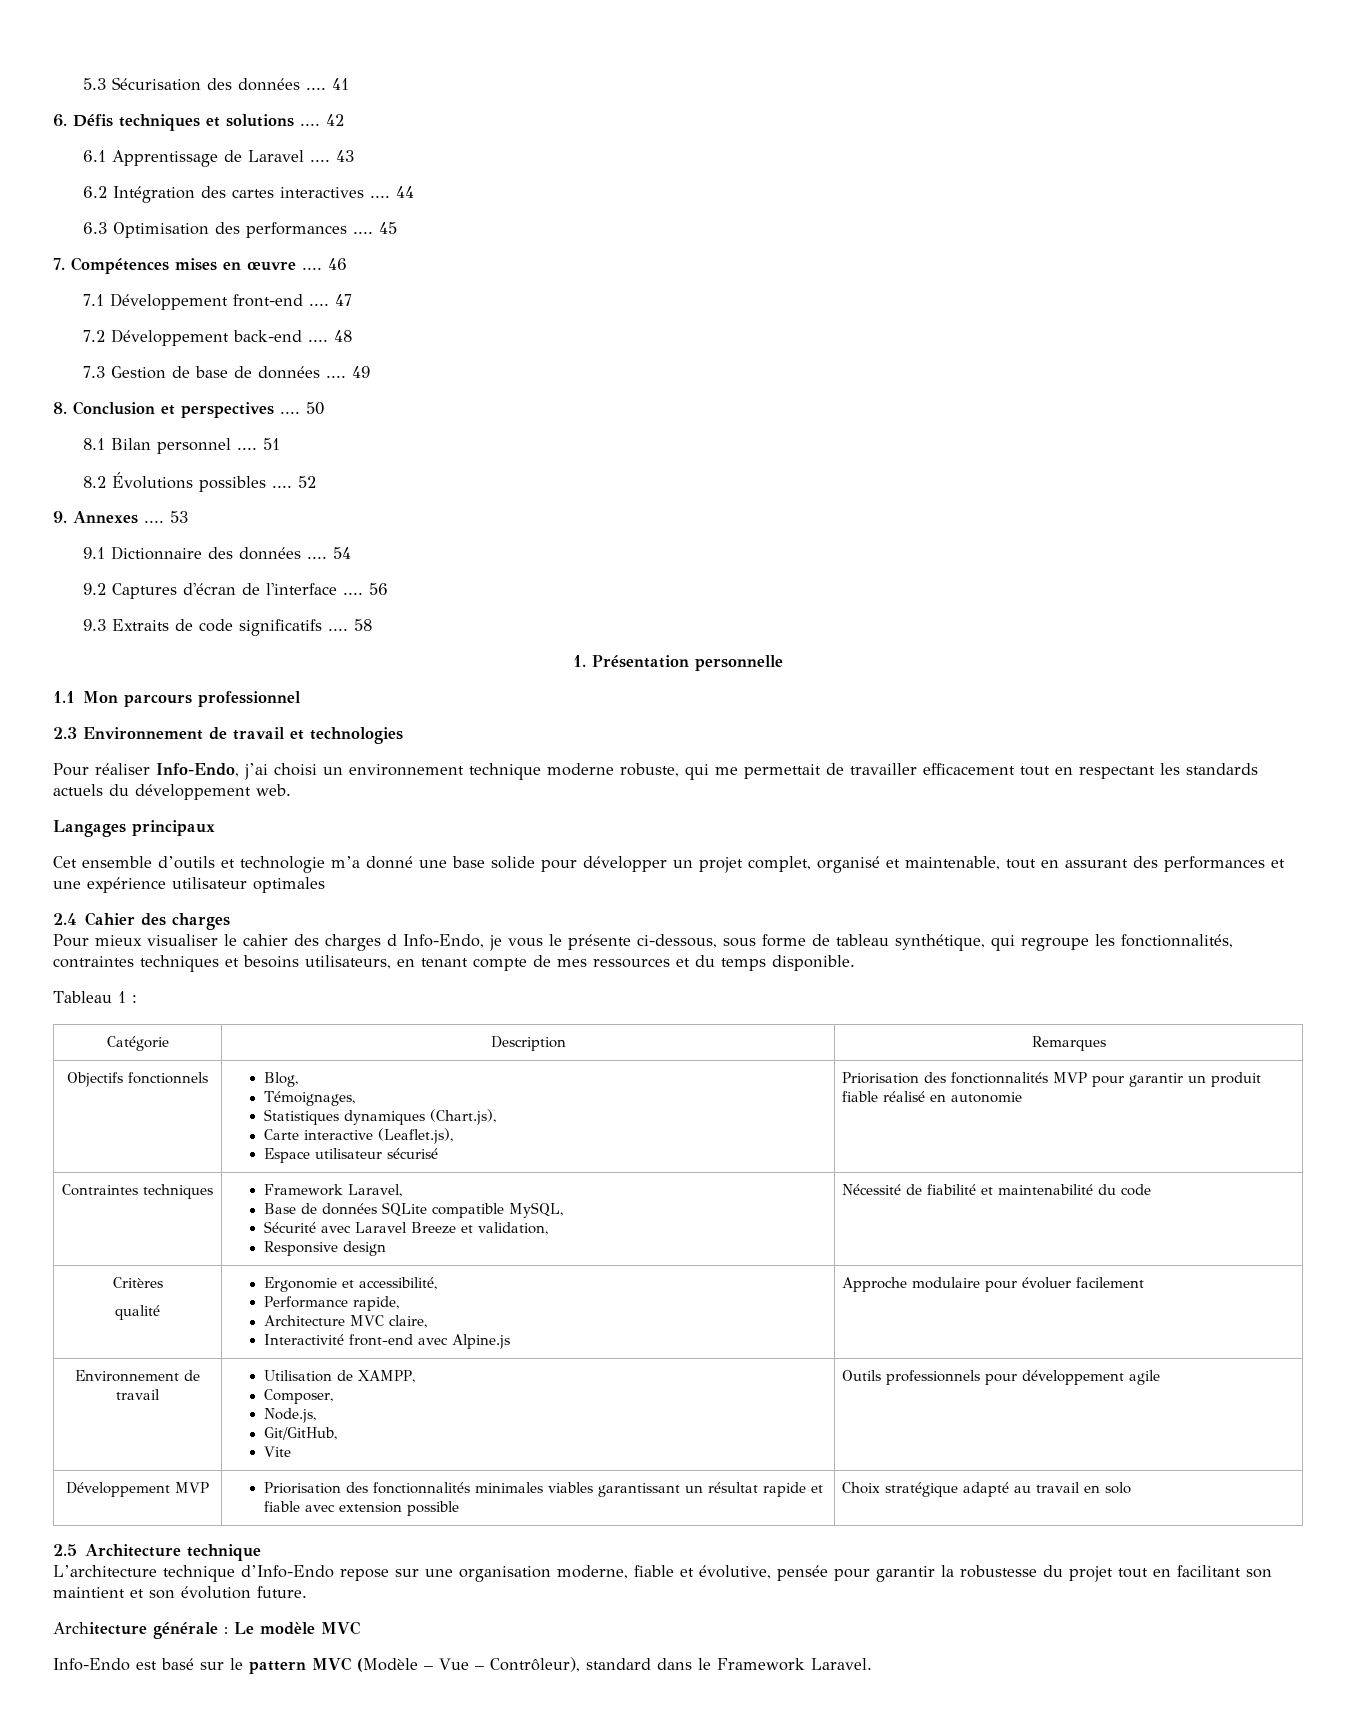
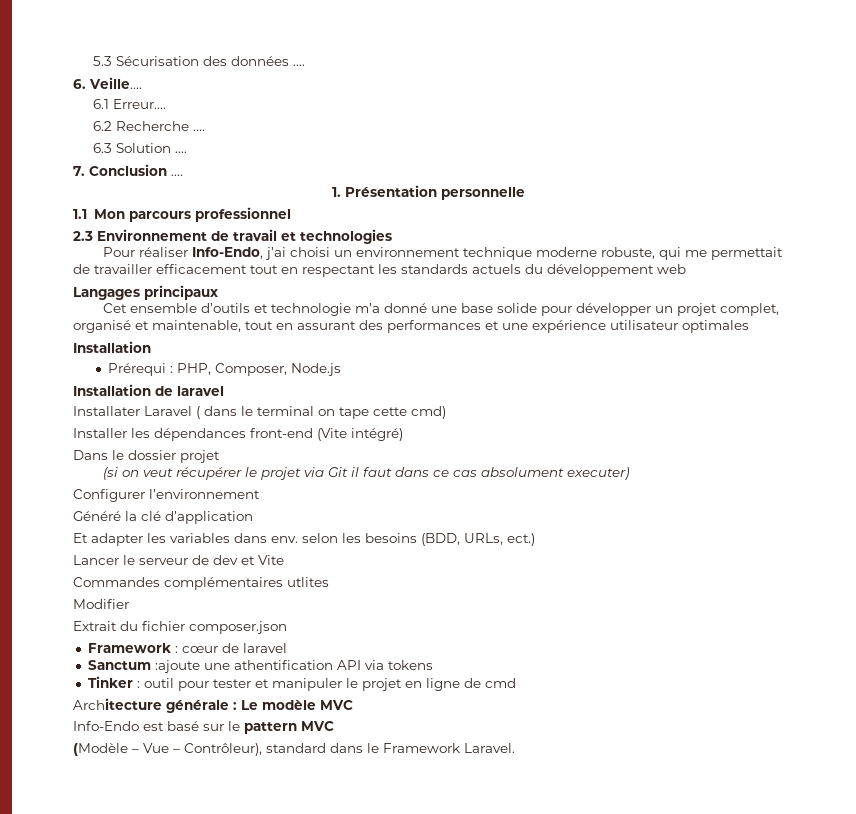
[332,78,350,90] 41 -> (305, 65) none
[73,114,344,131] [83,150,355,167] [83,186,415,203] Défis techniques et solutions .... 42 // 6.1 Apprentissage de Laravel .... 43 // 6.2 Intégration des cartes interactives .... 44 -> [89,77,142,89] [92,99,166,109] [92,121,205,131] Veille.... // 6.1 Erreur.... // 6.2 Recherche ....
[113,222,398,238] Optimisation des performances .... 45 -> [115,143,187,153] Solution ....
[71,257,347,274] [83,293,353,310] [83,329,353,346] [83,366,371,379] [53,401,324,418] [83,438,281,454] [83,472,317,492] [53,511,188,524] [83,546,352,560] [83,583,389,599] [83,619,373,636] Compétences mises en œuvre .... 46 // 7.1 Développement front-end .... 47 // 7.2 Développement back-end .... 48 // 7.3 Gestion de base de données .... 49 // 8. Conclusion et perspectives .... 50 // 8.1 Bilan personnel .... 51 // 8.2 Évolutions possibles .... 52 // 9. Annexes .... 53 // 9.1 Dictionnaire des données .... 54 // 9.2 Captures d'écran de l'interface .... 56 // 9.3 Extraits de code significatifs .... 58 -> [89,164,183,176] Conclusion ....
[256,784,291,796] web. -> [657,264,686,274] web
[53,912,231,930] [53,934,1233,951] [53,955,855,972] [53,991,137,1003] [106,1036,169,1051] [490,1036,566,1051] [1031,1036,1106,1051] [67,1072,208,1087] [263,1072,298,1087] [263,1091,355,1106] [263,1109,496,1125] [263,1128,453,1144] [263,1148,438,1163] [842,1072,1262,1087] [842,1091,1023,1103] [62,1184,213,1199] [263,1184,402,1197] [263,1202,563,1218] [263,1221,548,1235] [263,1241,386,1256] [842,1184,1152,1196] [112,1277,163,1288] [115,1305,160,1320] [263,1277,437,1292] [263,1296,399,1311] [263,1315,427,1328] [263,1334,510,1349] [842,1277,1145,1292] [75,1370,200,1382] [116,1389,160,1400] [263,1370,415,1383] [263,1389,333,1404] [263,1408,316,1423] [263,1427,337,1440] [263,1446,291,1457] [842,1370,1161,1385] [66,1482,209,1497] [263,1482,823,1497] [263,1501,459,1516] [842,1482,1132,1497] [53,1544,262,1561] [53,1565,1272,1582] [53,1586,307,1599] 2.4 Cahier des charges // Pour mieux visualiser le cahier des charges d Info-Endo, je vous le présente ci-dessous, sous forme de tableau synthétique, qui regroupe les fonctionnalités, contraintes techniques et besoins utilisateurs, en tenant compte de mes ressources et du temps disponible. // Tableau 1 : // Catégorie | Description | Remarques // Objectifs fonctionnels | Blog, // Témoignages, // Statistiques dynamiques (Chart.js), // Carte interactive (Leaflet.js), // Espace utilisateur sécurisé | Priorisation des fonctionnalités MVP pour garantir un produit fiable réalisé en autonomie // Contraintes techniques | Framework Laravel, // Base de données SQLite compatible MySQL, // Sécurité avec Laravel Breeze et validation, // Responsive design | Nécessité de fiabilité et maintenabilité du code // Critères // qualité | Ergonomie et accessibilité, // Performance rapide, // Architecture MVC claire, // Interactivité front-end avec Alpine.js | Approche modulaire pour évoluer facilement // Environnement de travail | Utilisation de XAMPP, // Composer, // Node.js, // Git/GitHub, // Vite | Outils professionnels pour développement agile // Développement MVP | Priorisation des fonctionnalités minimales viables garantissant un résultat rapide et fiable avec extension possible | Choix stratégique adapté au travail en solo // 2.5 Architecture technique // L’architecture technique d’Info-Endo repose sur une organisation moderne, fiable et évolutive, pensée pour garantir la robustesse du projet tout en facilitant son maintient et son évolution future. -> [73,341,151,353] [107,363,341,376] [73,384,224,396] [73,406,446,419] [73,428,403,441] [73,450,220,463] [103,467,630,480] [73,489,260,502] [73,511,253,524] [73,533,535,546] [73,555,284,565] [73,577,329,590] [73,599,129,609] [73,621,287,634] [87,643,287,653] [87,660,433,673] [87,676,516,691] Installation // Prérequi : PHP, Composer, Node.js // Installation de laravel // Installater Laravel ( dans le terminal on tape cette cmd) // Installer les dépendances front-end (Vite intégré) // Dans le dossier projet // (si on veut récupérer le projet via Git il faut dans ce cas absolument executer) // Configurer l’environnement // Généré la clé d’application // Et adapter les variables dans env. selon les besoins (BDD, URLs, ect.) // Lancer le serveur de dev et Vite // Commandes complémentaires utlites // Modifier // Extrait du fichier composer.json // Framework : cœur de laravel // Sanctum :ajoute une athentification API via tokens // Tinker : outil pour tester et manipuler le projet en ligne de cmd
(352, 1664) none -> (334, 726) //

